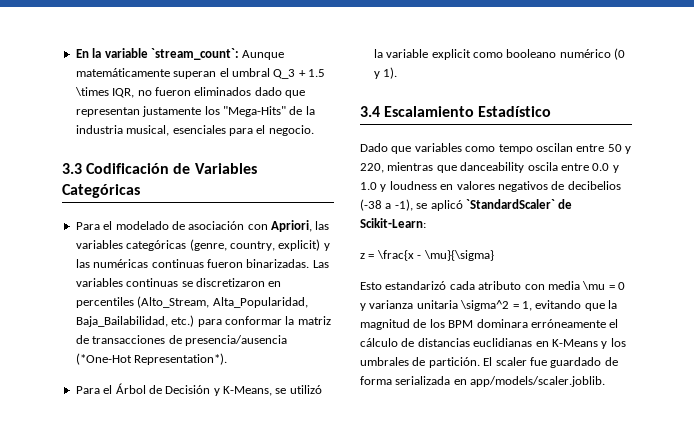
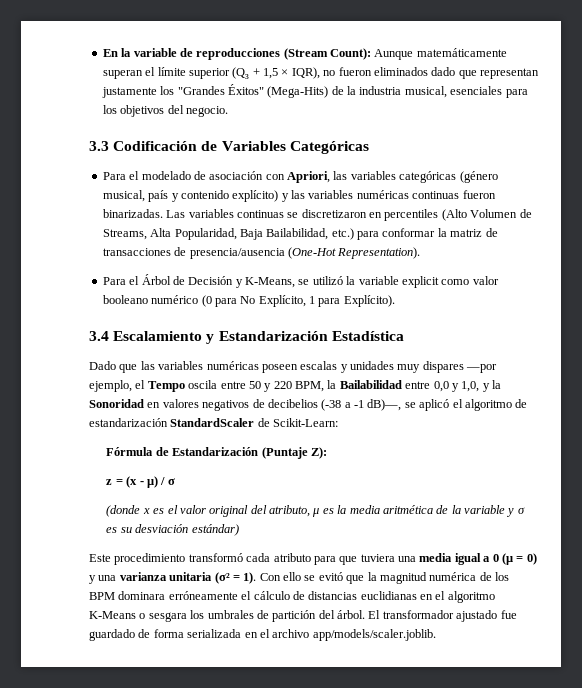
[150,48,285,60] [75,68,325,79] [74,87,135,98] `stream_count`: Aunque matemáticamente superan el umbral Q_3 + 1.5 \times IQR, -> [179,48,507,60] [102,67,320,79] de reproducciones (Stream Count): Aunque matemáticamente superan el límite superior (Q₃ + 1,5 × IQR),
[222,106,286,117] "Mega-Hits" -> [177,84,329,98] "Grandes Éxitos" (Mega-Hits)
[256,125,266,134] el -> [102,105,184,117] los objetivos del
[189,239,321,251] (genre, country, explicit) -> [459,171,498,183] [102,190,279,202] (género musical, país y contenido explícito)
(90, 263) none -> [308,190,354,199] variables
[137,296,308,308] [75,316,168,327] (Alto_Stream, Alta_Popularidad, Baja_Bailabilidad, -> [441,209,532,221] [102,228,329,240] (Alto Volumen de Streams, Alta Popularidad, Baja Bailabilidad,
[75,353,228,365] (*One-Hot Representation*). -> [287,247,421,259] (One-Hot Representation).
(503, 55) none -> [472,276,499,285] valor
[373,67,398,79] y 1). -> [214,295,395,307] para No Explícito, 1 para Explícito).
[478,106,552,117] Estadístico -> [206,331,404,344] y Estandarización Estadística
[414,143,631,154] [360,162,619,173] [360,181,437,192] variables como tempo oscilan entre 50 y 220, mientras que danceability oscila entre 0.0 y 1.0 y loudness -> [140,361,498,373] [89,380,501,392] [89,399,144,408] las variables numéricas poseen escalas y unidades muy dispares —por ejemplo, el Tempo oscila entre 50 y 220 BPM, la Bailabilidad entre 0,0 y 1,0, y la Sonoridad
[394,199,573,211] [360,218,426,228] [360,250,494,261] [360,281,625,290] [360,300,582,311] -1), se aplicó `StandardScaler` de Scikit-Learn: // z = \frac{x - \mu}{\sigma} // Esto estandarizó cada atributo con media \mu = 0 y varianza unitaria \sigma^2 = 1, evitando -> [354,399,528,411] [89,418,339,427] [106,447,327,459] [106,476,175,488] [106,505,525,517] [106,524,239,536] [89,553,537,565] [89,572,343,584] -1 dB)—, se aplicó el algoritmo de estandarización StandardScaler de Scikit-Learn: // Fórmula de Estandarización (Puntaje Z): // z = (x - μ) / σ // (donde x es el valor original del atributo, μ es la media aritmética de la variable y σ es su desviación estándar) // Este procedimiento transformó cada atributo para que tuviera una media igual a 0 (μ = 0) y una varianza unitaria (σ² = 1). Con ello se evitó
(410, 324) none -> [429,572,477,581] numérica
[551,338,626,349] [360,357,527,368] K-Means y los umbrales de partición. El scaler -> [435,591,495,603] [89,610,498,622] el algoritmo K-Means o sesgara los umbrales de partición del árbol. El transformador ajustado
(467, 382) none -> [259,629,310,638] el archivo

